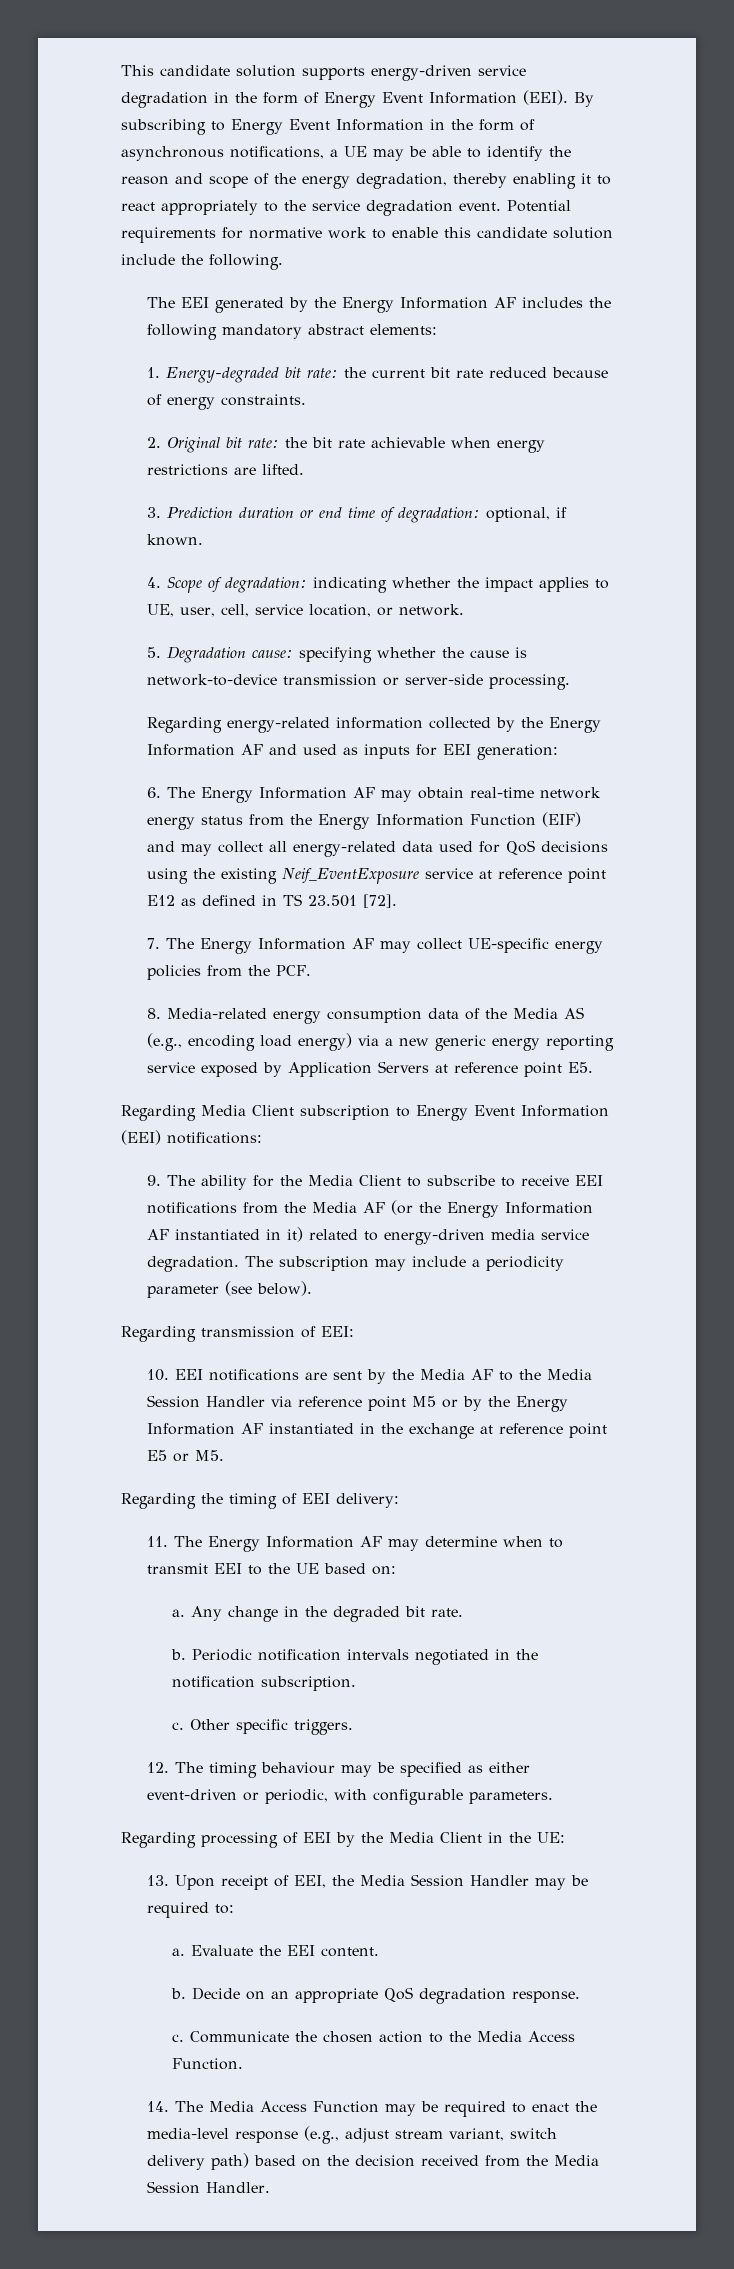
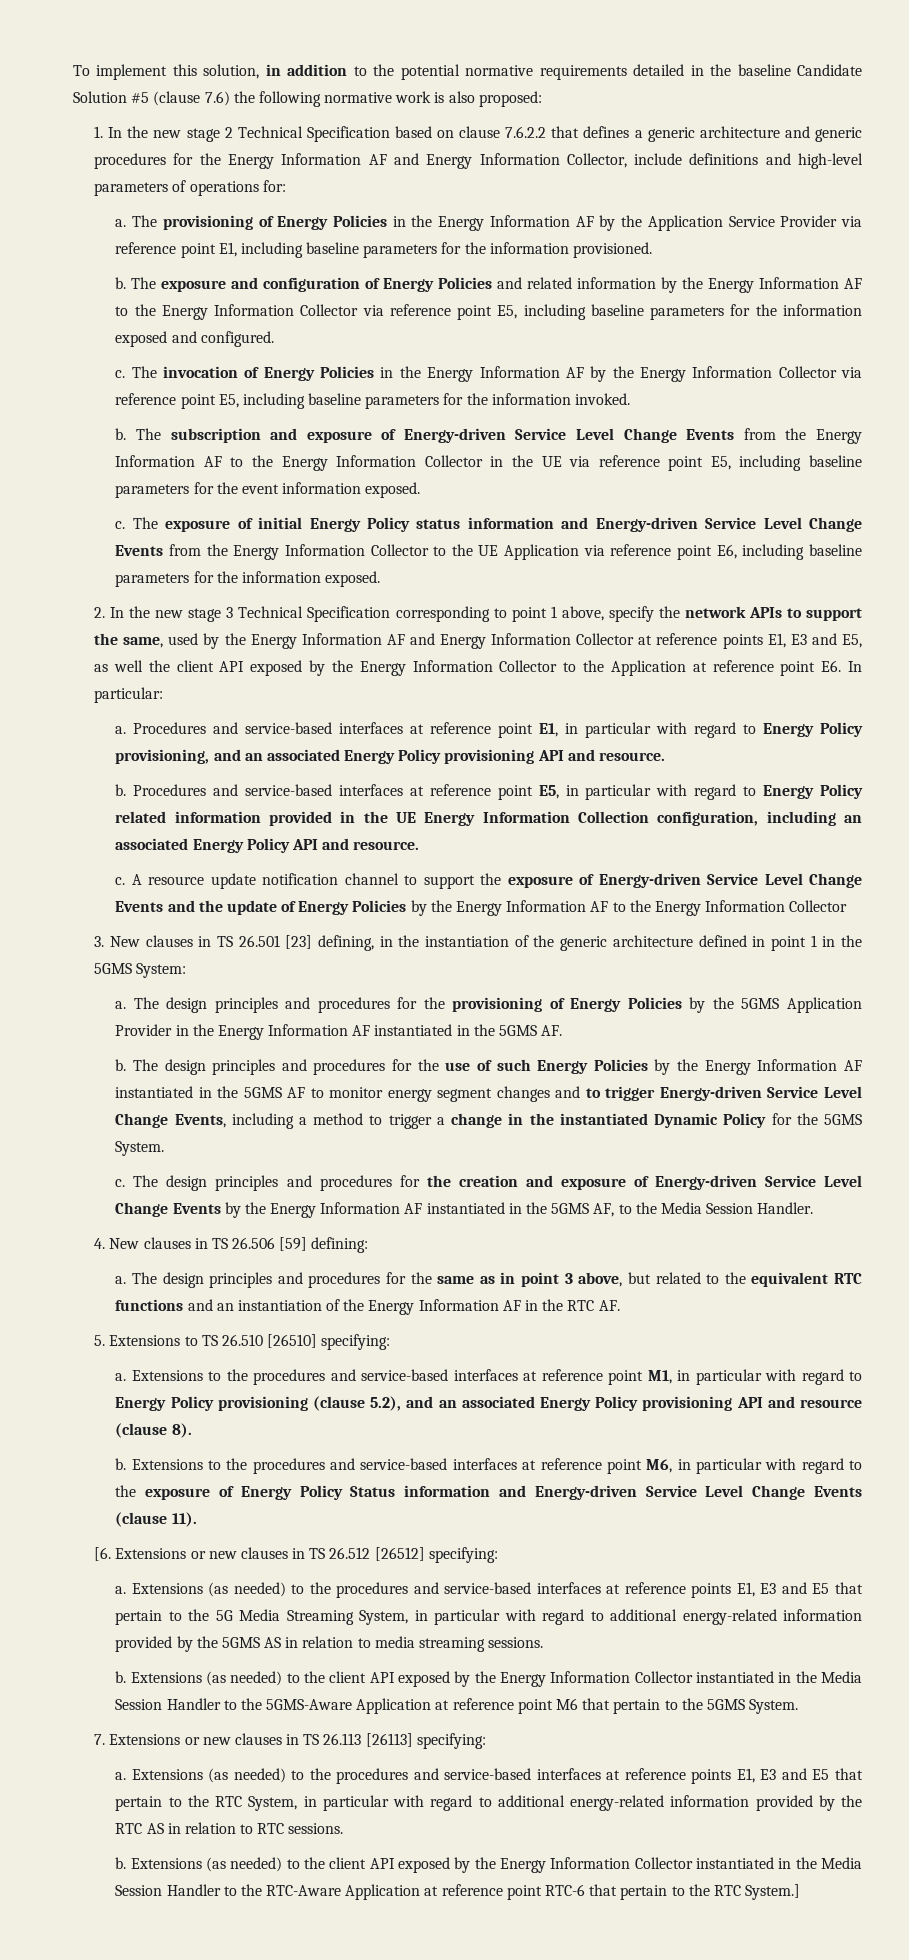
[121,65,526,81] [121,90,594,108] [121,119,535,135] [121,146,571,161] [121,173,611,189] [121,200,571,216] [121,227,613,243] [121,254,283,270] [146,297,611,313] [146,324,437,340] [146,367,608,383] [146,394,306,410] [146,437,545,453] [146,464,304,476] [146,507,567,523] [146,534,203,546] [146,577,609,593] [146,604,464,617] [146,646,527,663] [146,674,570,690] [146,717,491,733] This candidate solution supports energy-driven service degradation in the form of Energy Event Information (EEI). By subscribing to Energy Event Information in the form of asynchronous notifications, a UE may be able to identify the reason and scope of the energy degradation, thereby enabling it to react appropriately to the service degradation event. Potential requirements for normative work to enable this candidate solution include the following. // The EEI generated by the Energy Information AF includes the following mandatory abstract elements: // 1. Energy-degraded bit rate: the current bit rate reduced because of energy constraints. // 2. Original bit rate: the bit rate achievable when energy restrictions are lifted. // 3. Prediction duration or end time of degradation: optional, if known. // 4. Scope of degradation: indicating whether the impact applies to UE, user, cell, service location, or network. // 5. Degradation cause: specifying whether the cause is network-to-device transmission or server-side processing. // Regarding energy-related information collected -> [73,64,862,80] [73,91,542,107] [94,126,863,142] [94,153,863,169] [94,180,286,196] [115,215,862,231] [115,242,652,258] [115,277,863,293] [115,304,863,320] [115,331,274,347] [115,366,862,382] [115,393,630,409] [115,428,863,444] [115,455,863,471] [115,482,421,498] [115,517,863,532] [115,544,862,560] [115,571,381,587] [94,606,863,622] [94,633,199,648] To implement this solution, in addition to the potential normative requirements detailed in the baseline Candidate Solution #5 (clause 7.6) the following normative work is also proposed: // 1. In the new stage 2 Technical Specification based on clause 7.6.2.2 that defines a generic architecture and generic procedures for the Energy Information AF and Energy Information Collector, include definitions and high-level parameters of operations for: // a. The provisioning of Energy Policies in the Energy Information AF by the Application Service Provider via reference point E1, including baseline parameters for the information provisioned. // b. The exposure and configuration of Energy Policies and related information by the Energy Information AF to the Energy Information Collector via reference point E5, including baseline parameters for the information exposed and configured. // c. The invocation of Energy Policies in the Energy Information AF by the Energy Information Collector via reference point E5, including baseline parameters for the information invoked. // b. The subscription and exposure of Energy-driven Service Level Change Events from the Energy Information AF to the Energy Information Collector in the UE via reference point E5, including baseline parameters for the event information exposed. // c. The exposure of initial Energy Policy status information and Energy-driven Service Level Change Events from the Energy Information Collector to the UE Application via reference point E6, including baseline parameters for the information exposed. // 2. In the new stage 3 Technical Specification corresponding to point 1 above, specify the network APIs to support the same, used
[302,744,558,760] [146,787,601,803] [146,812,581,830] [146,840,608,857] [146,868,606,884] [146,894,397,908] [146,938,603,954] [146,965,311,980] [146,1007,584,1024] [146,1033,614,1051] [146,1061,593,1077] [121,1105,609,1121] [121,1130,262,1145] [146,1175,603,1190] [146,1200,593,1218] [146,1227,589,1245] [146,1256,564,1272] [146,1281,312,1298] [121,1326,354,1342] [146,1369,592,1384] [146,1395,568,1412] [146,1423,607,1439] [146,1450,224,1462] [121,1493,399,1509] [146,1536,563,1552] [146,1563,396,1575] [172,1606,464,1622] [171,1649,539,1665] [172,1676,357,1691] [172,1719,354,1735] [146,1762,530,1778] [146,1789,553,1805] [121,1832,565,1848] [146,1874,588,1890] [146,1902,234,1918] [172,1945,380,1957] [171,1987,581,2004] [172,2031,576,2043] [172,2058,244,2070] [146,2101,597,2117] [146,2126,557,2144] [146,2153,599,2170] [146,2181,270,2194] used as inputs for EEI generation: // 6. The Energy Information AF may obtain real-time network energy status from the Energy Information Function (EIF) and may collect all energy-related data used for QoS decisions using the existing Neif_EventExposure service at reference point E12 as defined in TS 23.501 [72]. // 7. The Energy Information AF may collect UE-specific energy policies from the PCF. // 8. Media-related energy consumption data of the Media AS (e.g., encoding load energy) via a new generic energy reporting service exposed by Application Servers at reference point E5. // Regarding Media Client subscription to Energy Event Information (EEI) notifications: // 9. The ability for the Media Client to subscribe to receive EEI notifications from the Media AF (or the Energy Information AF instantiated in it) related to energy-driven media service degradation. The subscription may include a periodicity parameter (see below). // Regarding transmission of EEI: // 10. EEI notifications are sent by the Media AF to the Media Session Handler via reference point M5 or by the Energy Information AF instantiated in the exchange at reference point E5 or M5. // Regarding the timing of EEI delivery: // 11. The Energy Information AF may determine when to transmit EEI to the UE based on: // a. Any change in the degraded bit rate. // b. Periodic notification intervals negotiated in the notification subscription. // c. Other specific triggers. // 12. The timing behaviour may be specified as either event-driven or periodic, with configurable parameters. // Regarding processing of EEI by the Media Client in the UE: // 13. Upon receipt of EEI, the Media Session Handler may be required to: // a. Evaluate the EEI content. // b. Decide on an appropriate QoS degradation response. // c. Communicate the chosen action to the Media Access Function. // 14. The Media Access Function may be required to enact the media-level response (e.g., adjust stream variant, switch delivery path) based on the decision received from the Media Session Handler. -> [440,633,863,649] [94,660,862,676] [94,687,164,703] [115,722,864,738] [115,749,665,764] [115,784,863,800] [115,811,862,826] [115,838,420,853] [115,873,862,889] [115,900,848,916] [94,935,863,951] [94,963,187,978] [115,997,862,1013] [115,1024,563,1040] [115,1059,862,1075] [115,1086,862,1102] [115,1113,862,1129] [115,1141,165,1156] [115,1175,862,1191] [115,1202,814,1218] [94,1237,369,1253] [115,1272,862,1288] [115,1299,620,1315] [94,1334,391,1350] [115,1369,862,1385] [115,1396,862,1411] [115,1423,192,1438] [115,1458,862,1474] [115,1485,863,1500] [115,1512,197,1527] [94,1547,498,1563] [115,1582,863,1598] [115,1609,862,1625] [115,1636,544,1652] [115,1671,863,1687] [115,1698,799,1714] [94,1733,486,1749] [115,1768,863,1784] [115,1795,863,1811] [115,1822,344,1834] [115,1857,863,1873] [115,1884,801,1900] Energy Information Collector at reference points E1, E3 and E5, as well the client API exposed by the Energy Information Collector to the Application at reference point E6. In particular: // a. Procedures and service-based interfaces at reference point E1, in particular with regard to Energy Policy provisioning, and an associated Energy Policy provisioning API and resource. // b. Procedures and service-based interfaces at reference point E5, in particular with regard to Energy Policy related information provided in the UE Energy Information Collection configuration, including an associated Energy Policy API and resource. // c. A resource update notification channel to support the exposure of Energy-driven Service Level Change Events and the update of Energy Policies by the Energy Information AF to the Energy Information Collector // 3. New clauses in TS 26.501 [23] defining, in the instantiation of the generic architecture defined in point 1 in the 5GMS System: // a. The design principles and procedures for the provisioning of Energy Policies by the 5GMS Application Provider in the Energy Information AF instantiated in the 5GMS AF. // b. The design principles and procedures for the use of such Energy Policies by the Energy Information AF instantiated in the 5GMS AF to monitor energy segment changes and to trigger Energy-driven Service Level Change Events, including a method to trigger a change in the instantiated Dynamic Policy for the 5GMS System. // c. The design principles and procedures for the creation and exposure of Energy-driven Service Level Change Events by the Energy Information AF instantiated in the 5GMS AF, to the Media Session Handler. // 4. New clauses in TS 26.506 [59] defining: // a. The design principles and procedures for the same as in point 3 above, but related to the equivalent RTC functions and an instantiation of the Energy Information AF in the RTC AF. // 5. Extensions to TS 26.510 [26510] specifying: // a. Extensions to the procedures and service-based interfaces at reference point M1, in particular with regard to Energy Policy provisioning (clause 5.2), and an associated Energy Policy provisioning API and resource (clause 8). // b. Extensions to the procedures and service-based interfaces at reference point M6, in particular with regard to the exposure of Energy Policy Status information and Energy-driven Service Level Change Events (clause 11). // [6. Extensions or new clauses in TS 26.512 [26512] specifying: // a. Extensions (as needed) to the procedures and service-based interfaces at reference points E1, E3 and E5 that pertain to the 5G Media Streaming System, in particular with regard to additional energy-related information provided by the 5GMS AS in relation to media streaming sessions. // b. Extensions (as needed) to the client API exposed by the Energy Information Collector instantiated in the Media Session Handler to the 5GMS-Aware Application at reference point M6 that pertain to the 5GMS System. // 7. Extensions or new clauses in TS 26.113 [26113] specifying: // a. Extensions (as needed) to the procedures and service-based interfaces at reference points E1, E3 and E5 that pertain to the RTC System, in particular with regard to additional energy-related information provided by the RTC AS in relation to RTC sessions. // b. Extensions (as needed) to the client API exposed by the Energy Information Collector instantiated in the Media Session Handler to the RTC-Aware Application at reference point RTC-6 that pertain to the RTC System.]

